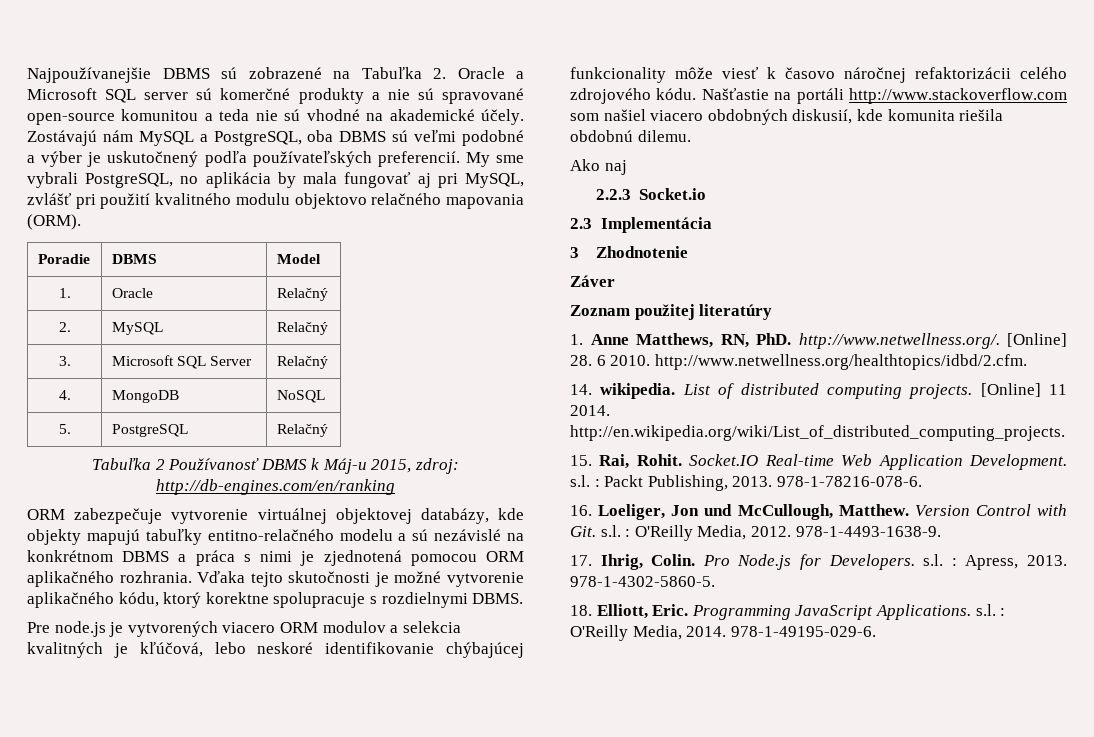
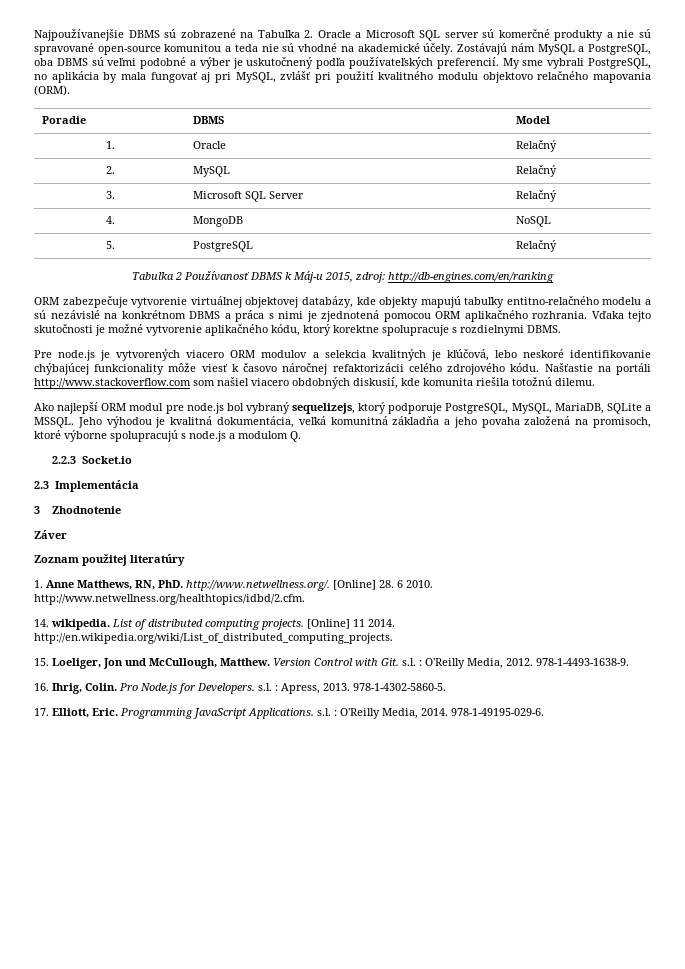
[570,130,633,142] obdobnú -> [512,377,552,386] totožnú
[604,160,627,175] naj -> [57,402,651,414] [34,416,651,428] [34,430,301,442] najlepší ORM modul pre node.js bol vybraný sequelizejs, ktorý podporuje PostgreSQL, MySQL, MariaDB, SQLite a MSSQL. Jeho výhodou je kvalitná dokumentácia, veľká komunitná základňa a jeho povaha založená na promisoch, ktoré výborne spolupracujú s node.js a modulom Q.
[599,454,1067,470] [570,475,922,491] [570,505,592,516] Rai, Rohit. Socket.IO Real-time Web Application Development. s.l. : Packt Publishing, 2013. 978-1-78216-078-6. // 16. -> (49, 662) none
[570,555,592,566] 17. -> [34,683,49,691] 16.
[570,605,592,616] 18. -> [34,708,49,716] 17.

